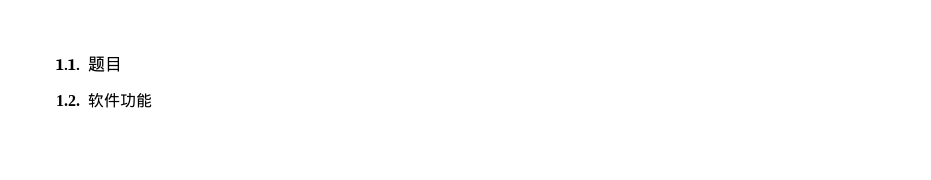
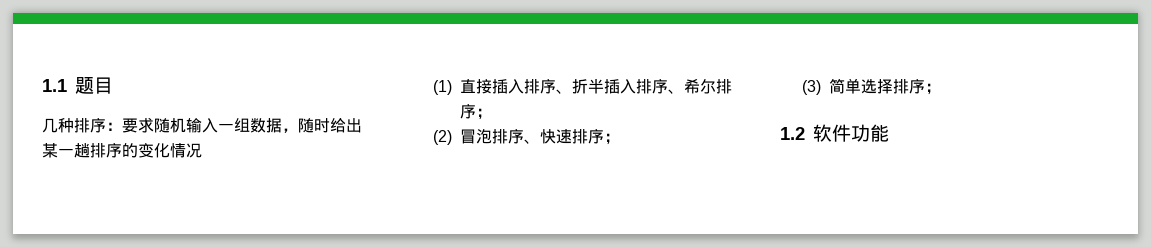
[56,59,80,70] 1.1. -> [42,79,67,92] 1.1
[56,95,80,106] 1.2. -> [42,117,362,133] [42,143,202,158] [433,78,733,95] [460,104,493,120] [433,129,621,145] [802,78,942,95] [780,127,805,140] 几种排序：要求随机输入一组数据，随时给出某一趟排序的变化情况 // (1)直接插入排序、折半插入排序、希尔排序； // (2)冒泡排序、快速排序； // (3)简单选择排序； // 1.2

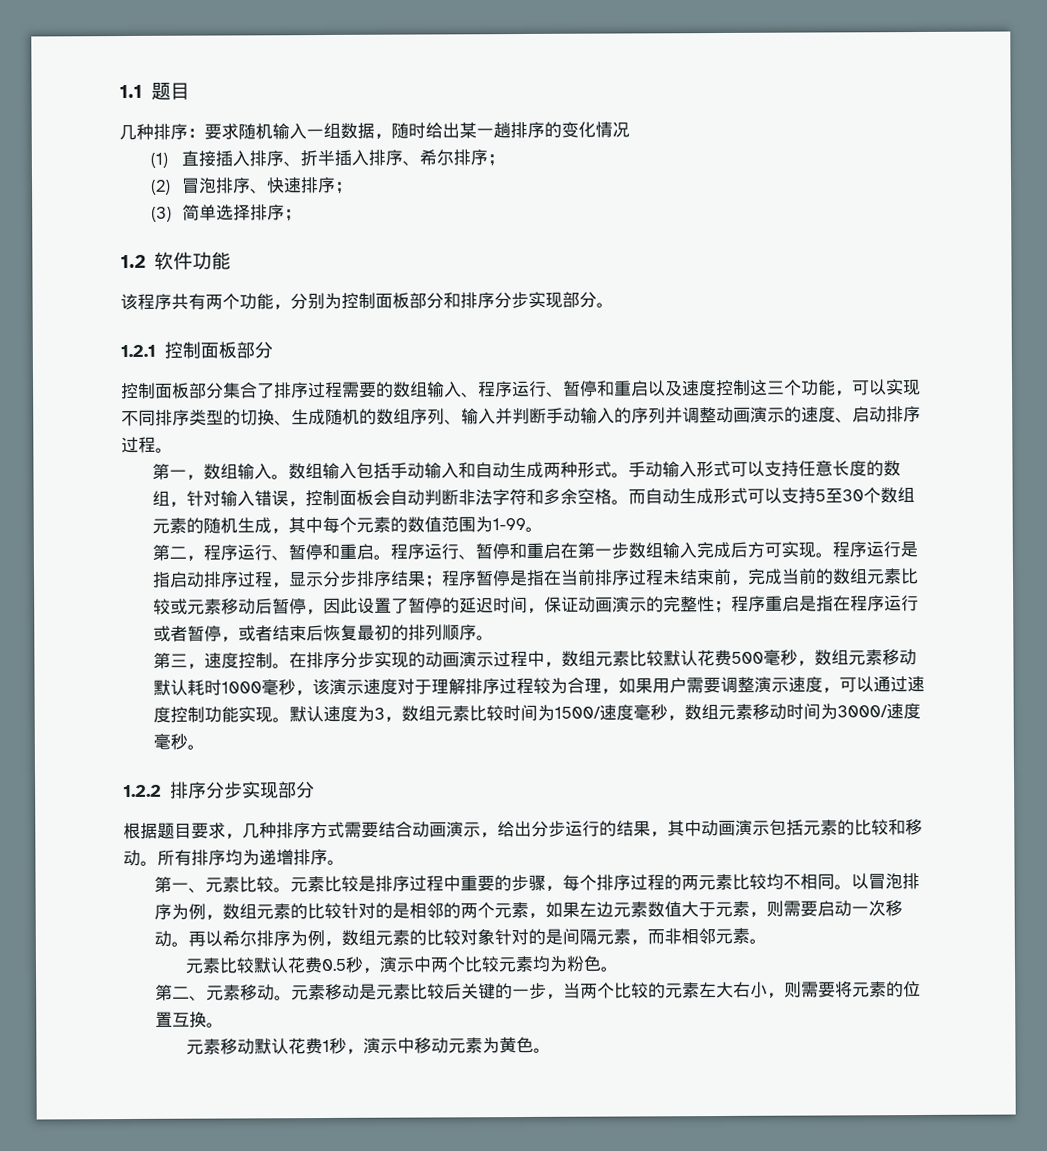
(889, 133) none -> [120,291,614,311] [120,341,273,359] [121,378,921,400] [121,405,921,427] [121,436,173,454] [152,460,902,481] [152,487,916,508] [152,516,544,535] [152,540,919,562] [152,567,920,589] [153,594,920,616] [153,624,495,643] [153,648,918,670] [153,675,926,697] [153,702,922,723] [153,732,206,750] [123,781,315,799] [123,818,923,840] [123,848,345,867] [154,872,921,893] [154,900,904,921] [154,927,768,948] [185,955,620,974] [155,980,922,1001] [155,1011,225,1028] [186,1036,552,1055] // 该程序共有两个功能，分别为控制面板部分和排序分步实现部分。 // 1.2.1控制面板部分 // 控制面板部分集合了排序过程需要的数组输入、程序运行、暂停和重启以及速度控制这三个功能，可以实现不同排序类型的切换、生成随机的数组序列、输入并判断手动输入的序列并调整动画演示的速度、启动排序过程。 // 第一，数组输入。数组输入包括手动输入和自动生成两种形式。手动输入形式可以支持任意长度的数组，针对输入错误，控制面板会自动判断非法字符和多余空格。而自动生成形式可以支持5至30个数组元素的随机生成，其中每个元素的数值范围为1-99。 // 第二，程序运行、暂停和重启。程序运行、暂停和重启在第一步数组输入完成后方可实现。程序运行是指启动排序过程，显示分步排序结果；程序暂停是指在当前排序过程未结束前，完成当前的数组元素比较或元素移动后暂停，因此设置了暂停的延迟时间，保证动画演示的完整性；程序重启是指在程序运行或者暂停，或者结束后恢复最初的排列顺序。 // 第三，速度控制。在排序分步实现的动画演示过程中，数组元素比较默认花费500毫秒，数组元素移动默认耗时1000毫秒，该演示速度对于理解排序过程较为合理，如果用户需要调整演示速度，可以通过速度控制功能实现。默认速度为3，数组元素比较时间为1500/速度毫秒，数组元素移动时间为3000/速度毫秒。 // 1.2.2排序分步实现部分 // 根据题目要求，几种排序方式需要结合动画演示，给出分步运行的结果，其中动画演示包括元素的比较和移动。所有排序均为递增排序。 // 第一、元素比较。元素比较是排序过程中重要的步骤，每个排序过程的两元素比较均不相同。以冒泡排序为例，数组元素的比较针对的是相邻的两个元素，如果左边元素数值大于元素，则需要启动一次移动。再以希尔排序为例，数组元素的比较对象针对的是间隔元素，而非相邻元素。 // 元素比较默认花费0.5秒，演示中两个比较元素均为粉色。 // 第二、元素移动。元素移动是元素比较后关键的一步，当两个比较的元素左大右小，则需要将元素的位置互换。 // 元素移动默认花费1秒，演示中移动元素为黄色。

